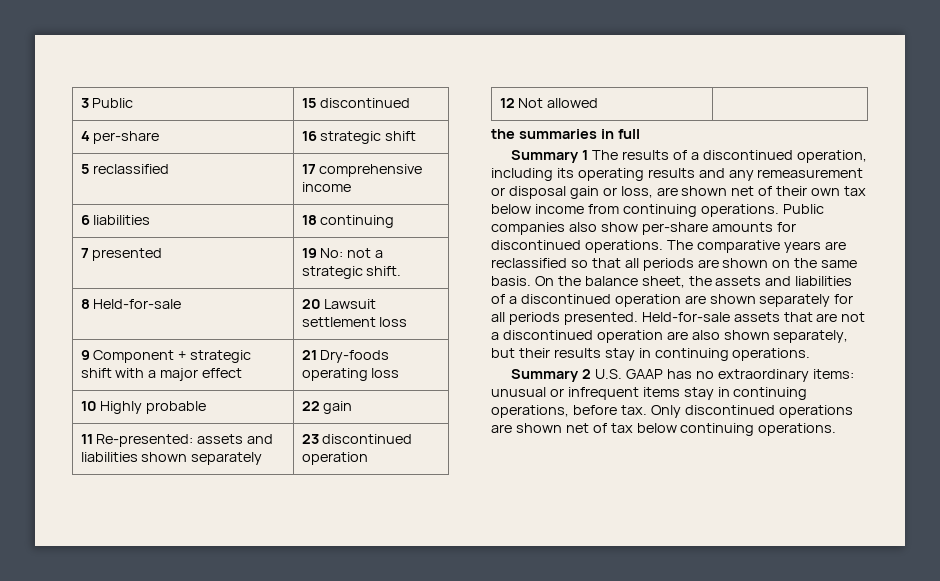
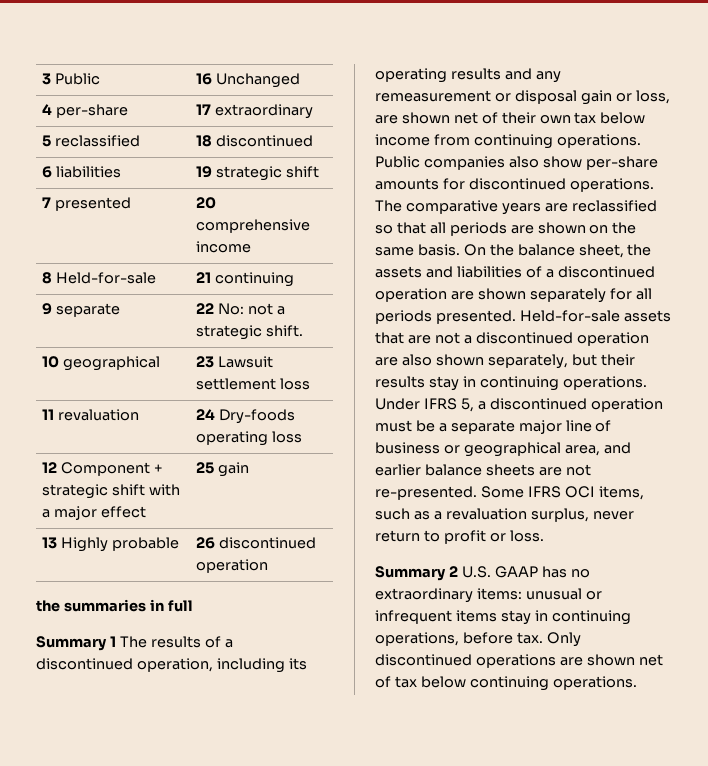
[301,98,411,108] 15 discontinued -> [196,73,301,88] 16 Unchanged
[301,131,417,144] 16 strategic shift -> [196,104,314,119] 17 extraordinary
[301,164,423,177] [301,182,351,192] 17 comprehensive income -> [196,135,314,147] 18 discontinued
[301,215,395,228] 18 continuing -> [196,166,320,181] 19 strategic shift
[301,248,317,258] 19 -> [196,197,217,209] [196,219,311,233] [196,241,252,253] [42,272,157,284] [196,272,295,287] [42,303,121,317] [196,303,215,314] 20 comprehensive income // 8 Held-for-sale | 21 continuing // 9 separate | 22
[80,299,182,309] [301,299,321,309] 8 Held-for-sale | 20 -> [42,356,161,371] [196,356,215,368] 10 geographical | 23
[80,350,90,360] 9 -> [42,409,140,421] [196,409,296,424] [196,431,303,446] [42,462,58,473] 11 revaluation | 24 Dry-foods operating loss // 12
[301,350,390,363] [301,368,400,381] [80,401,207,414] [301,401,353,414] [80,434,274,447] [80,452,263,465] [301,434,413,444] [301,452,368,465] [499,98,599,108] 21 Dry-foods operating loss // 10 Highly probable | 22 gain // 11 Re-presented: assets and liabilities shown separately | 23 discontinued operation // 12 Not allowed | -> [196,462,250,477] [42,537,180,552] [196,537,317,549] [196,559,269,573] 25 gain // 13 Highly probable | 26 discontinued operation
(811, 354) none -> [375,398,663,412] [375,420,612,434] [375,442,631,457] [375,464,591,476] [375,486,644,500] [375,508,634,522] [375,530,544,544] Under IFRS 5, a discontinued operation must be a separate major line of business or geographical area, and earlier balance sheets are not re-presented. Some IFRS OCI items, such as a revaluation surplus, never return to profit or loss.

